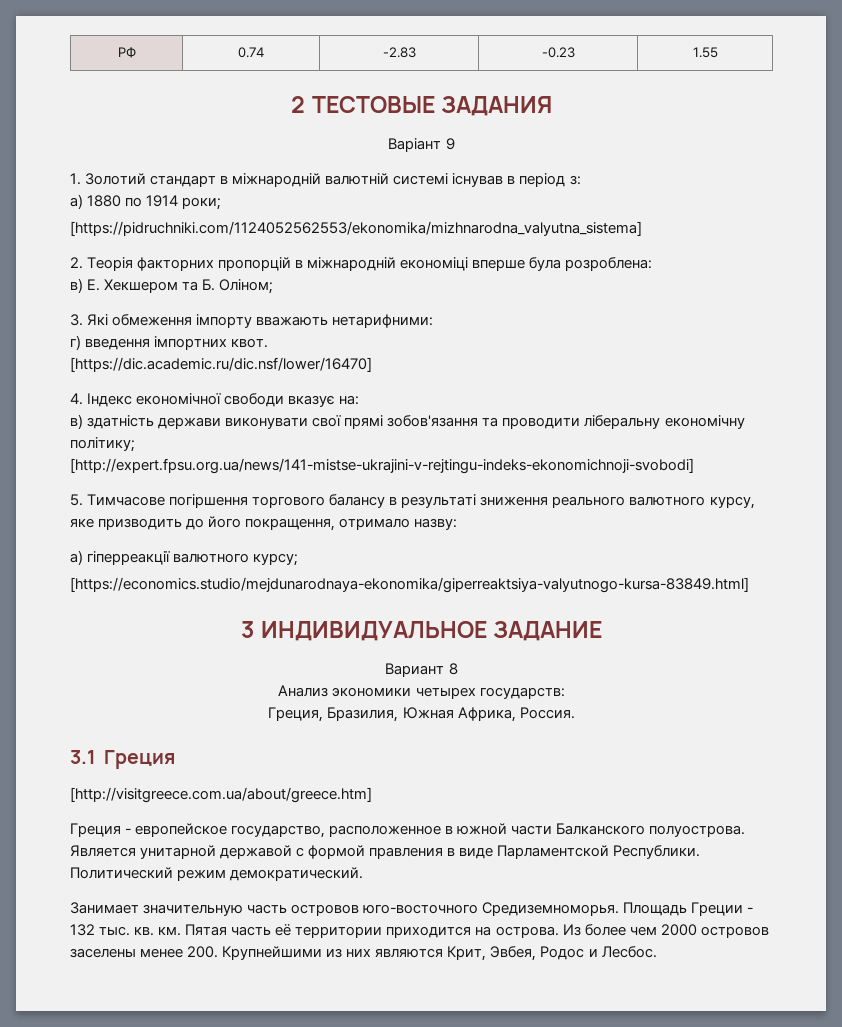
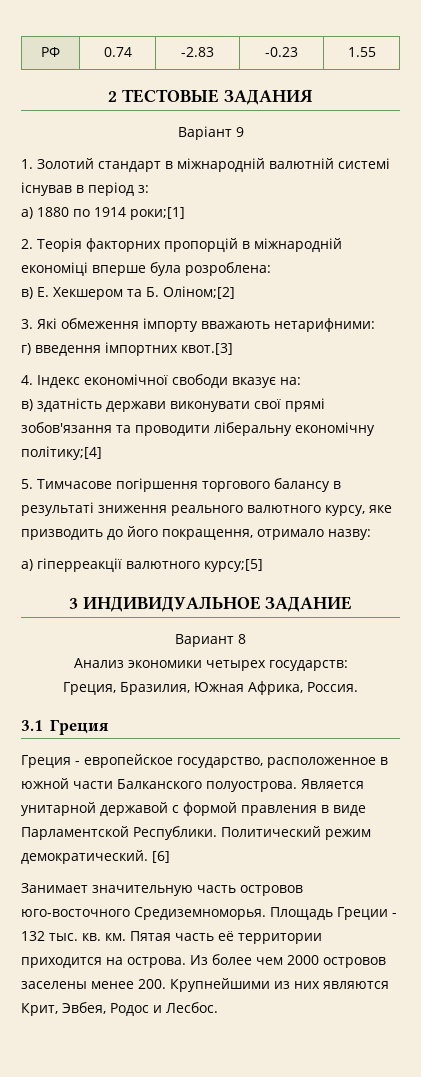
[182,197,222,210] [70,221,642,236] роки; // [https://pidruchniki.com/1124052562553/ekonomika/mizhnarodna_valyutna_sistema] -> [130,207,185,220] роки;[1]
[219,279,274,294] Оліном; -> [163,286,235,299] Оліном;[2]
[231,338,269,348] [70,357,372,372] квот. // [https://dic.academic.ru/dic.nsf/lower/16470] -> [181,343,233,355] квот.[3]
[70,437,135,452] [70,458,694,474] політику; // [http://expert.fpsu.org.ua/news/141-mistse-ukrajini-v-rejtingu-indeks-ekonomichnoji-svobodi] -> [21,446,102,460] політику;[4]
[253,553,299,566] [70,577,749,593] курсу; // [https://economics.studio/mejdunarodnaya-ekonomika/giperreaktsiya-valyutnogo-kursa-83849.html] -> [204,559,263,572] курсу;[5]
[70,787,372,803] // [http://visitgreece.com.ua/about/greece.htm] -> (109, 727) none
(364, 874) none -> [152,851,170,863] [6]

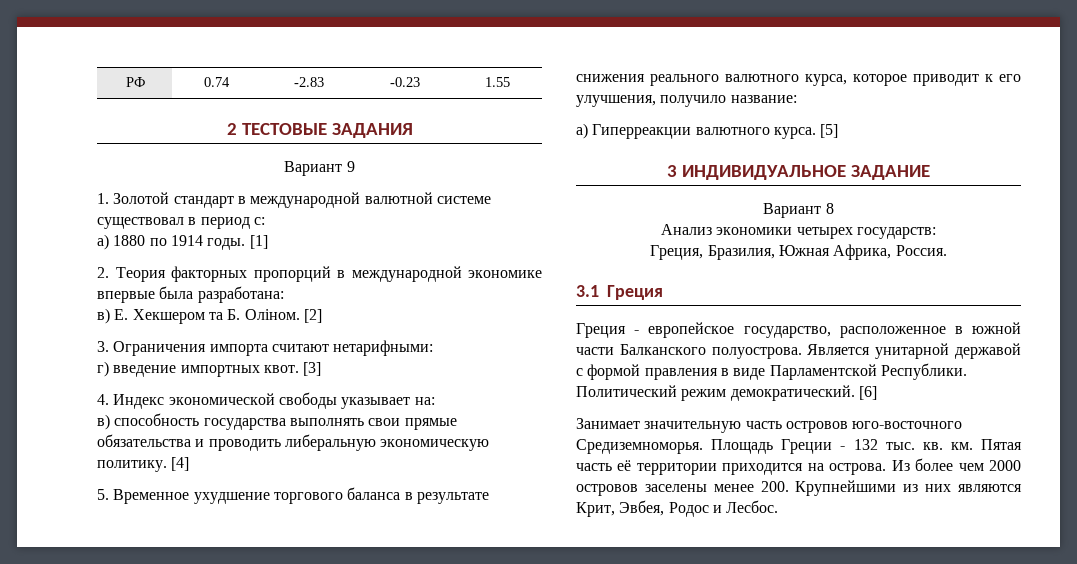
[177,126,232,140] Варіант -> [284,161,343,176] Вариант
[37,158,94,169] Золотий -> [113,192,170,204] Золотой
[177,158,390,172] [21,182,149,196] міжнародній валютній системі існував в період з: -> [250,192,491,208] [97,217,265,229] международной валютной системе существовал в период с:
[130,207,185,220] роки;[1] -> [207,235,268,250] годы. [1]
[37,238,342,252] [21,262,271,276] Теорія факторних пропорцій в міжнародній економіці вперше була розроблена: -> [115,266,542,282] [97,286,284,303] Теория факторных пропорций в международной экономике впервые была разработана:
[163,286,235,299] Оліном;[2] -> [244,309,322,323] Оліном. [2]
[37,318,375,332] [21,342,233,356] [21,374,301,388] [21,398,325,412] [21,422,375,436] [21,446,102,460] [21,478,341,492] [21,502,392,516] [21,526,371,540] [21,558,263,572] Які обмеження імпорту вважають нетарифними: // г) введення імпортних квот.[3] // 4. Індекс економічної свободи вказує на: // в) здатність держави виконувати свої прямі зобов'язання та проводити ліберальну економічну політику;[4] // 5. Тимчасове погіршення торгового балансу в результаті зниження реального валютного курсу, яке призводить до його покращення, отримало назву: // а) гіперреакції валютного курсу;[5] -> [113,340,434,356] [97,361,322,377] [97,392,435,409] [97,413,457,430] [97,434,490,451] [97,457,190,472] [97,487,489,504] [576,74,1021,86] [576,95,797,107] [576,123,839,139] Ограничения импорта считают нетарифными: // г) введение импортных квот. [3] // 4. Индекс экономической свободы указывает на: // в) способность государства выполнять свои прямые обязательства и проводить либеральную экономическую политику. [4] // 5. Временное ухудшение торгового баланса в результате снижения реального валютного курса, которое приводит к его улучшения, получило название: // а) Гиперреакции валютного курса. [5]

